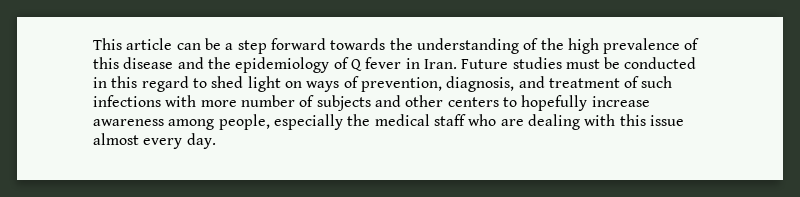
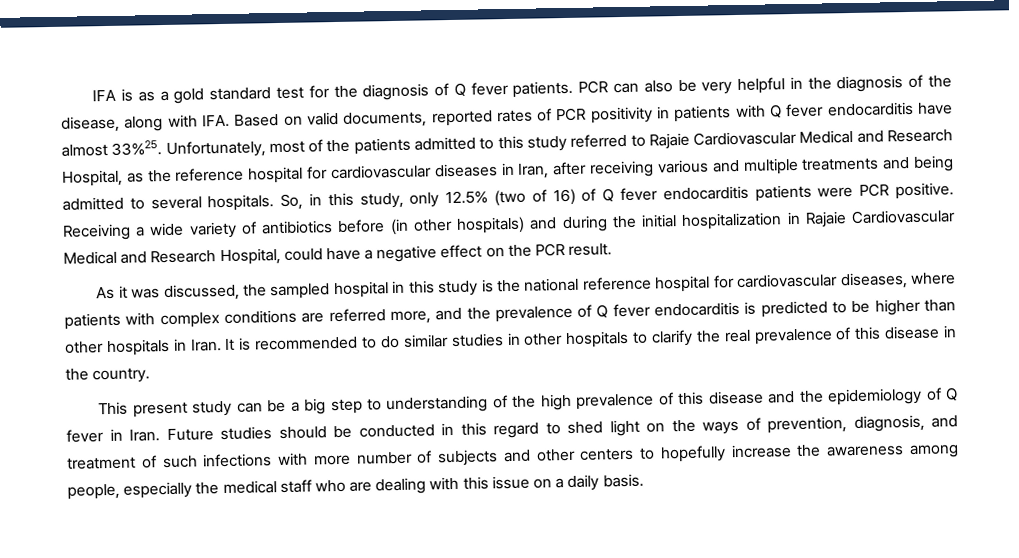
[93,38,413,54] This article can be a step forward towards the -> [92,74,953,104] [61,101,953,133] [61,129,953,158] [62,155,955,187] [62,182,954,212] [62,209,957,241] [63,243,613,266] [96,272,956,302] [64,298,956,330] [65,325,958,357] [65,367,151,384] [98,398,382,418] IFA is as a gold standard test for the diagnosis of Q fever patients. PCR can also be very helpful in the diagnosis of the disease, along with IFA. Based on valid documents, reported rates of PCR positivity in patients with Q fever endocarditis have almost 33%25. Unfortunately, most of the patients admitted to this study referred to Rajaie Cardiovascular Medical and Research Hospital, as the reference hospital for cardiovascular diseases in Iran, after receiving various and multiple treatments and being admitted to several hospitals. So, in this study, only 12.5% (two of 16) of Q fever endocarditis patients were PCR positive. Receiving a wide variety of antibiotics before (in other hospitals) and during the initial hospitalization in Rajaie Cardiovascular Medical and Research Hospital, could have a negative effect on the PCR result. // As it was discussed, the sampled hospital in this study is the national reference hospital for cardiovascular diseases, where patients with complex conditions are referred more, and the prevalence of Q fever endocarditis is predicted to be higher than other hospitals in Iran. It is recommended to do similar studies in other hospitals to clarify the real prevalence of this disease in the country. // This present study can be a big step to
[565,59,600,69] must -> [278,426,327,440] should
(302, 84) none -> [671,419,696,433] the
(650, 101) none -> [796,444,822,458] the
[93,133,216,149] almost every day. -> [533,473,644,492] on a daily basis.

